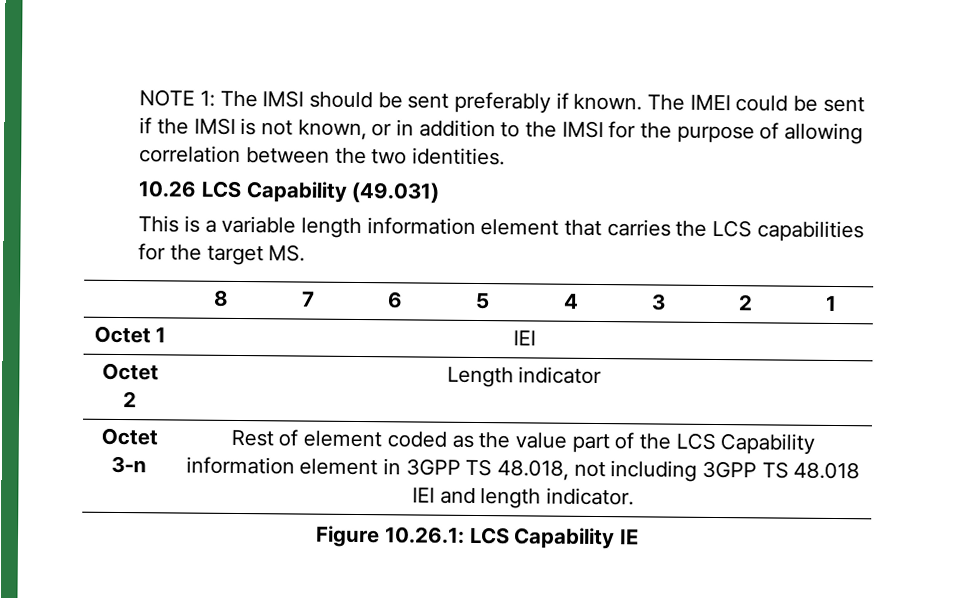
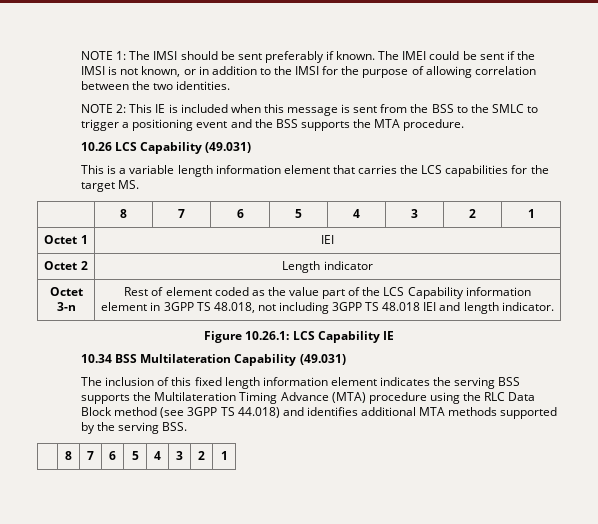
(505, 156) none -> [81,104,538,116] [81,119,465,131] // NOTE 2: This IE is included when this message is sent from the BSS to the SMLC to trigger a positioning event and the BSS supports the MTA procedure.
(639, 537) none -> [81,354,346,366] [81,377,521,389] [81,392,536,404] [81,407,558,419] [81,422,188,434] [65,451,72,460] [87,451,94,460] [109,451,116,460] [131,451,139,460] [154,451,161,460] [176,451,183,460] [198,451,205,460] [220,451,228,460] // 10.34 BSS Multilateration Capability (49.031) // The inclusion of this fixed length information element indicates the serving BSS supports the Multilateration Timing Advance (MTA) procedure using the RLC Data Block method (see 3GPP TS 44.018) and identifies additional MTA methods supported by the serving BSS. // | 8 | 7 | 6 | 5 | 4 | 3 | 2 | 1

